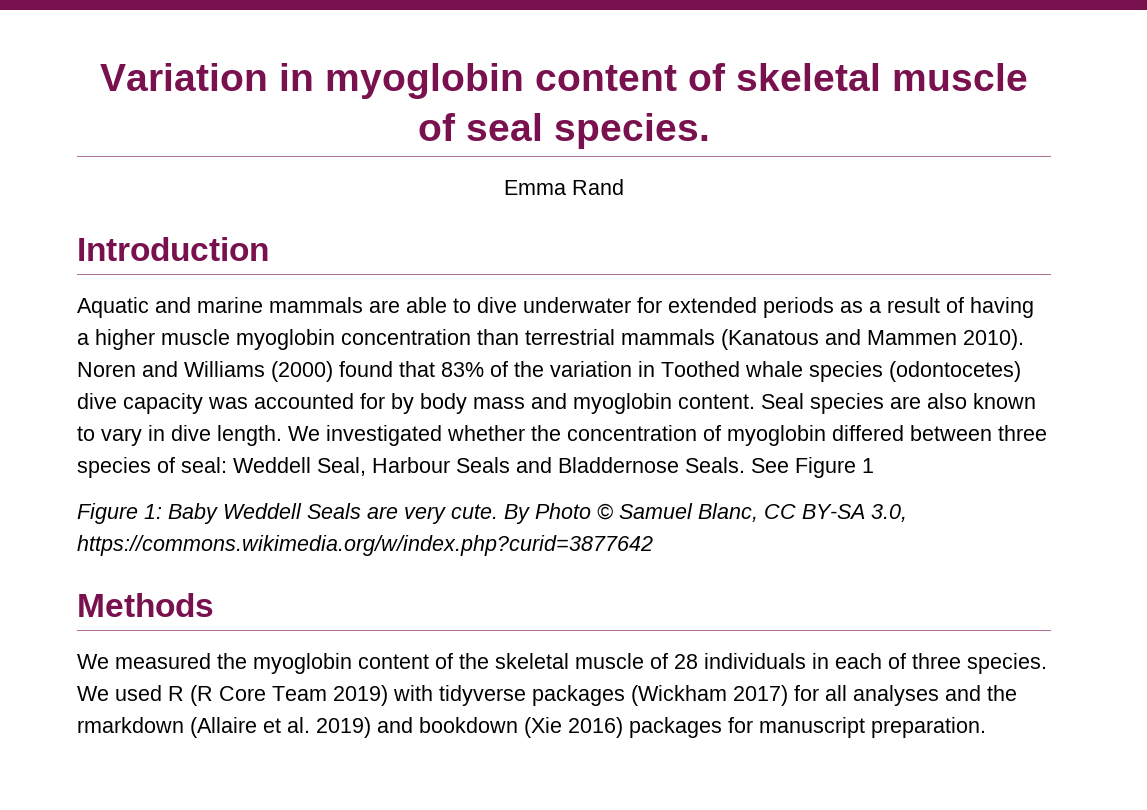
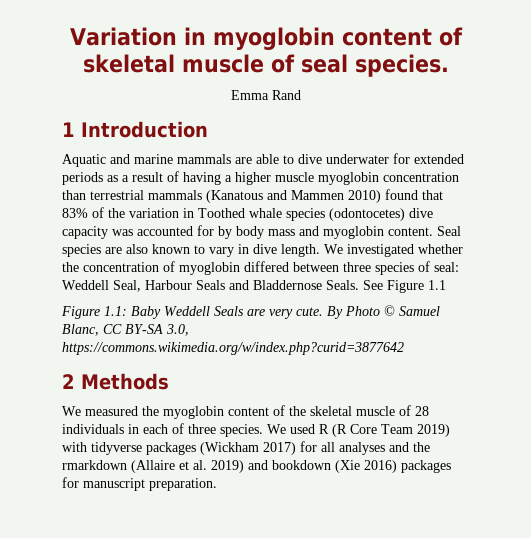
(624, 187) none -> [62,122,75,137] 1
[963,329,1024,350] [77,361,333,382] 2010). Noren and Williams (2000) -> [348,190,381,203] 2010)
[862,458,874,473] [77,503,162,524] 1 // Figure 1: -> [428,280,446,290] [61,306,127,319] 1.1 // Figure 1.1:
(653, 545) none -> [62,374,75,389] 2

